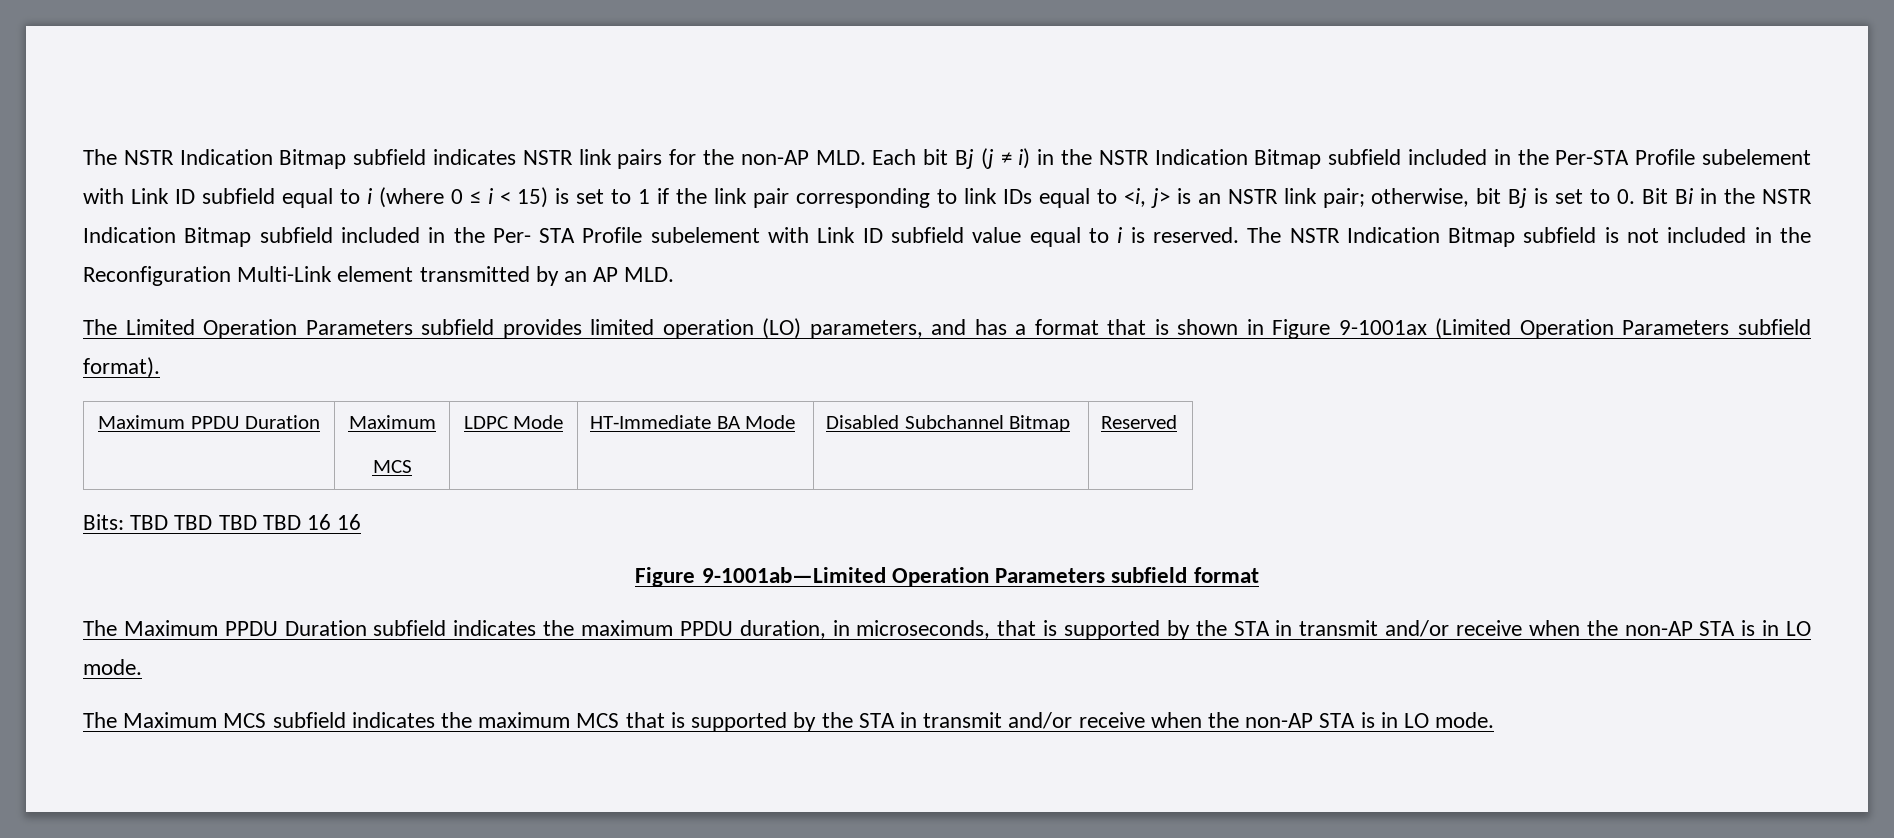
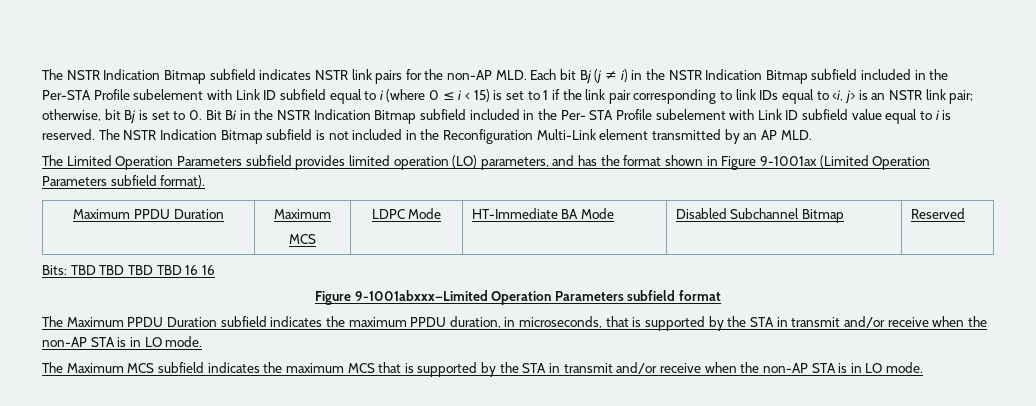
[1015,319,1169,335] a format that is -> [600,155,662,166] the format
[701,567,886,583] 9-1001ab—Limited -> [354,290,488,301] 9-1001abxxx—Limited

